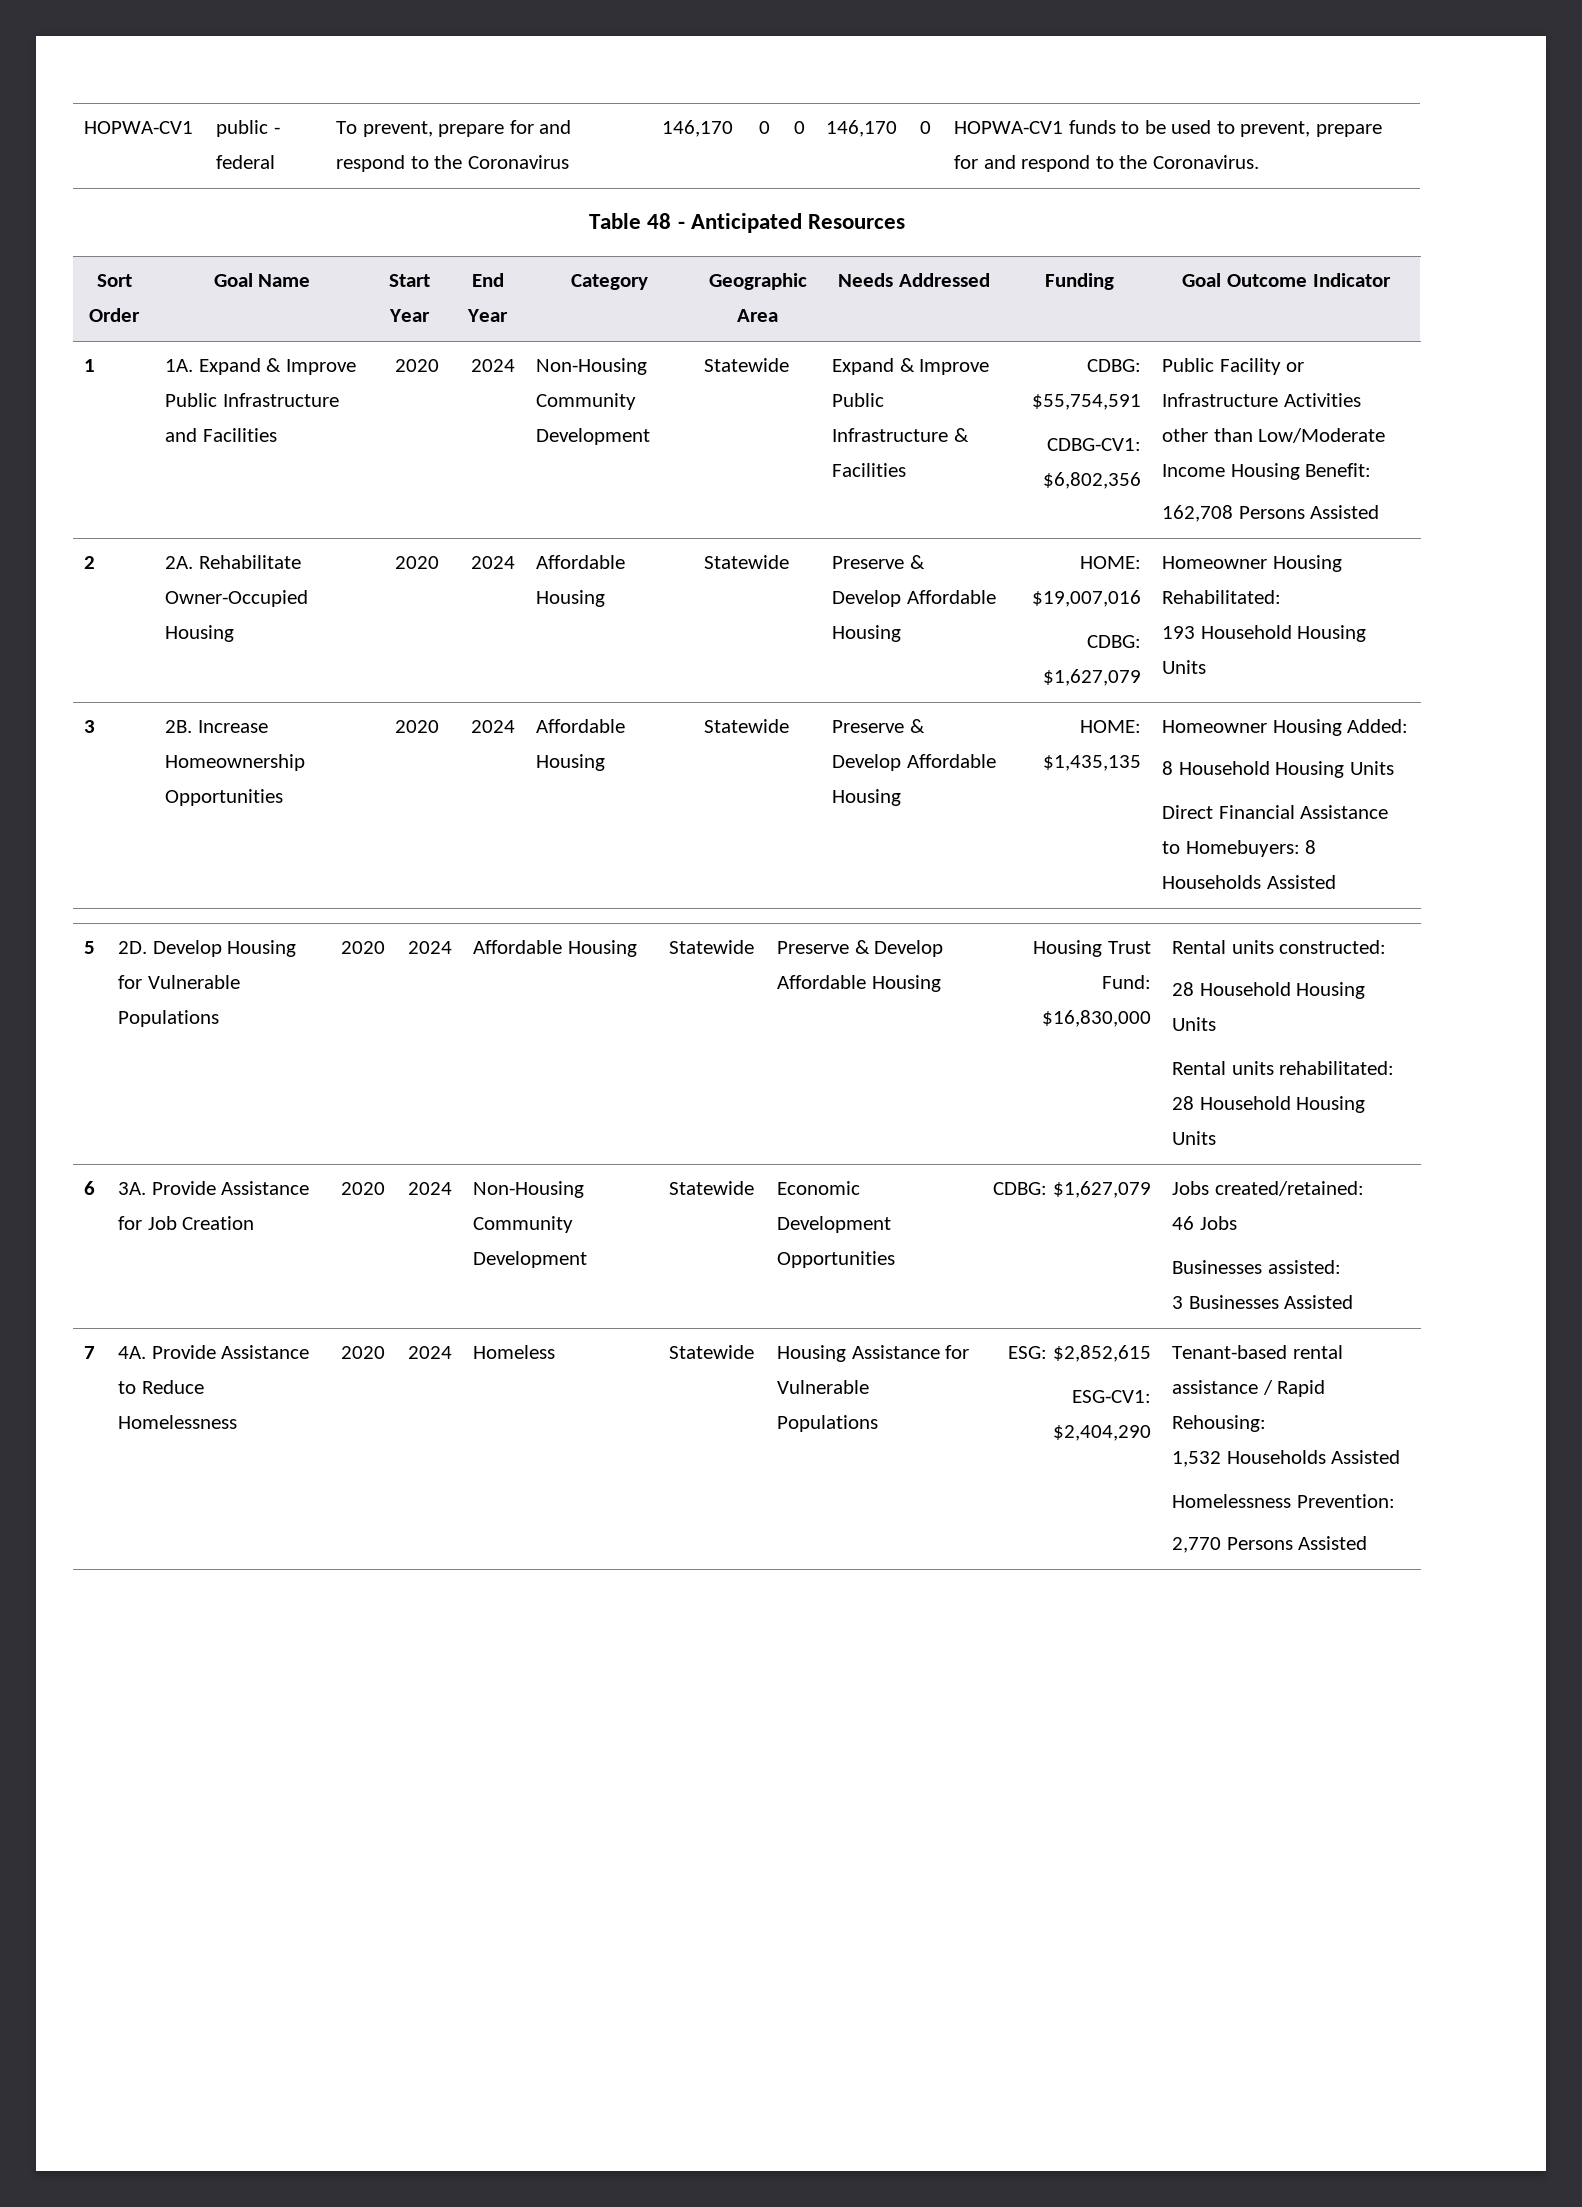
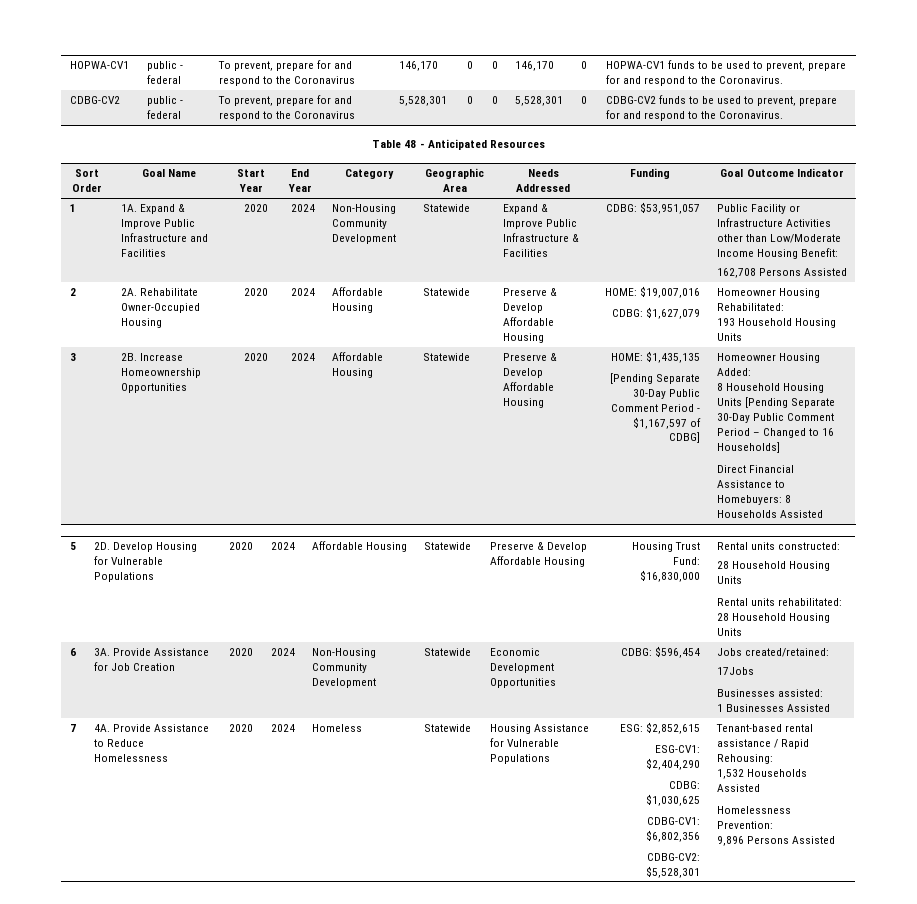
(1259, 162) none -> [69,96,120,104] [146,96,183,106] [146,110,181,119] [217,95,353,106] [218,111,356,121] [398,96,447,106] [467,96,474,104] [492,96,499,104] [514,96,563,106] [580,96,587,104] [605,95,838,106] [605,110,784,121] // CDBG-CV2 | public - federal | To prevent, prepare for and respond to the Coronavirus | 5,528,301 | 0 | 0 | 5,528,301 | 0 | CDBG-CV2 funds to be used to prevent, prepare for and respond to the Coronavirus.
[1031,394,1141,410] [1046,438,1141,451] [1042,472,1141,489] $55,754,591 // CDBG-CV1: $6,802,356 -> [640,202,701,214] $53,951,057
(1141, 763) none -> [610,373,701,384] [633,389,701,399] [611,404,701,412] [633,417,702,429] [669,432,701,443] // [Pending Separate 30-Day Public Comment Period - $1,167,597 of CDBG]
(1394, 768) none -> [744,397,835,408] [716,413,834,423] [716,428,835,438] [716,442,780,453] [Pending Separate 30-Day Public Comment Period – Changed to 16 Households]
[1052,1181,1151,1198] $1,627,079 -> [655,646,701,658] $596,454
[1172,1216,1237,1230] 46 Jobs -> [716,667,754,675] 17Jobs
[1172,1296,1184,1309] 3 -> [716,704,723,712] 1
(1151, 1433) none -> [669,781,701,789] [646,794,701,806] [647,817,701,825] [646,830,701,842] [647,853,701,861] [646,866,701,878] // CDBG: $1,030,625 // CDBG-CV1: $6,802,356 // CDBG-CV2: $5,528,301
[1172,1537,1222,1553] 2,770 -> [716,836,744,846] 9,896

